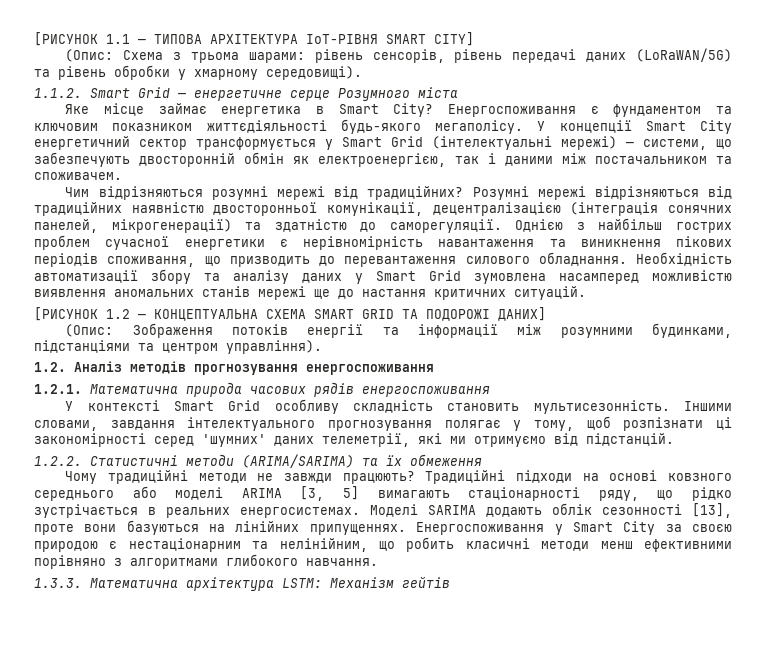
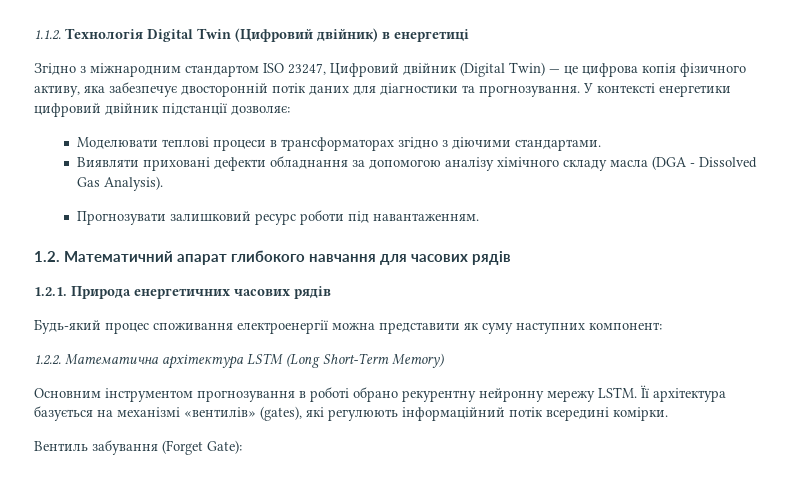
[34,32,474,46] [65,48,732,63] [34,65,362,80] [34,87,458,101] [65,103,732,117] [34,119,732,134] [34,136,732,150] [34,152,732,167] [34,172,122,180] [65,186,732,200] [34,202,732,216] [34,218,732,233] [34,235,732,250] [34,252,732,267] [34,269,732,284] [34,286,586,300] [34,307,546,321] [65,323,732,338] [34,340,322,354] [34,361,434,375] [РИСУНОК 1.1 — ТИПОВА АРХІТЕКТУРА IoT-РІВНЯ SMART CITY] // (Опис: Схема з трьома шарами: рівень сенсорів, рівень передачі даних (LoRaWAN/5G) та рівень обробки у хмарному середовищі). // 1.1.2. Smart Grid — енергетичне серце Розумного міста // Яке місце займає енергетика в Smart City? Енергоспоживання є фундаментом та ключовим показником життєдіяльності будь-якого мегаполісу. У концепції Smart City енергетичний сектор трансформується у Smart Grid (інтелектуальні мережі) — системи, що забезпечують двосторонній обмін як електроенергією, так і даними між постачальником та споживачем. // Чим відрізняються розумні мережі від традиційних? Розумні мережі відрізняються від традиційних наявністю двосторонньої комунікації, децентралізацією (інтеграція сонячних панелей, мікрогенерації) та здатністю до саморегуляції. Однією з найбільш гострих проблем сучасної енергетики є нерівномірність навантаження та виникнення пікових періодів споживання, що призводить до перевантаження силового обладнання. Необхідність автоматизації збору та аналізу даних у Smart Grid зумовлена насамперед можливістю виявлення аномальних станів мережі ще до настання критичних ситуацій. // [РИСУНОК 1.2 — КОНЦЕПТУАЛЬНА СХЕМА SMART GRID ТА ПОДОРОЖІ ДАНИХ] // (Опис: Зображення потоків енергії та інформації між розумними будинками, підстанціями та центром управління). // 1.2. Аналіз методів прогнозування енергоспоживання -> [34,28,469,42] [34,62,746,77] [34,82,731,97] [34,103,290,117] [77,137,602,151] [77,156,758,171] [77,176,164,191] [77,210,480,225] [34,250,511,265] 1.1.2. Технологія Digital Twin (Цифровий двійник) в енергетиці // Згідно з міжнародним стандартом ISO 23247, Цифровий двійник (Digital Twin) — це цифрова копія фізичного активу, яка забезпечує двосторонній потік даних для діагностики та прогнозування. У контексті енергетики цифровий двійник підстанції дозволяє: // Моделювати теплові процеси в трансформаторах згідно з діючими стандартами. // Виявляти приховані дефекти обладнання за допомогою аналізу хімічного складу масла (DGA - Dissolved Gas Analysis). // Прогнозувати залишковий ресурс роботи під навантаженням. // 1.2. Математичний апарат глибокого навчання для часових рядів
[90,382,490,397] [65,399,732,414] [34,416,732,431] [34,433,674,447] [34,454,482,468] [65,470,732,484] [34,486,733,501] [34,503,732,518] [34,520,733,535] [34,537,732,552] [34,554,378,569] [34,576,450,591] Математична природа часових рядів енергоспоживання // У контексті Smart Grid особливу складність становить мультисезонність. Іншими словами, завдання інтелектуального прогнозування полягає у тому, щоб розпізнати ці закономірності серед 'шумних' даних телеметрії, які ми отримуємо від підстанцій. // 1.2.2. Статистичні методи (ARIMA/SARIMA) та їх обмеження // Чому традиційні методи не завжди працюють? Традиційні підходи на основі ковзного середнього або моделі ARIMA [3, 5] вимагають стаціонарності ряду, що рідко зустрічається в реальних енергосистемах. Моделі SARIMA додають облік сезонності [13], проте вони базуються на лінійних припущеннях. Енергоспоживання у Smart City за своєю природою є нестаціонарним та нелінійним, що робить класичні методи менш ефективними порівняно з алгоритмами глибокого навчання. // 1.3.3. Математична архітектура LSTM: Механізм гейтів -> [71,286,331,299] [34,319,662,334] [34,353,444,369] [34,385,726,402] [34,406,668,421] [34,440,242,455] Природа енергетичних часових рядів // Будь-який процес споживання електроенергії можна представити як суму наступних компонент: // 1.2.2. Математична архітектура LSTM (Long Short-Term Memory) // Основним інструментом прогнозування в роботі обрано рекурентну нейронну мережу LSTM. Її архітектура базується на механізмі «вентилів» (gates), які регулюють інформаційний потік всередині комірки. // Вентиль забування (Forget Gate):

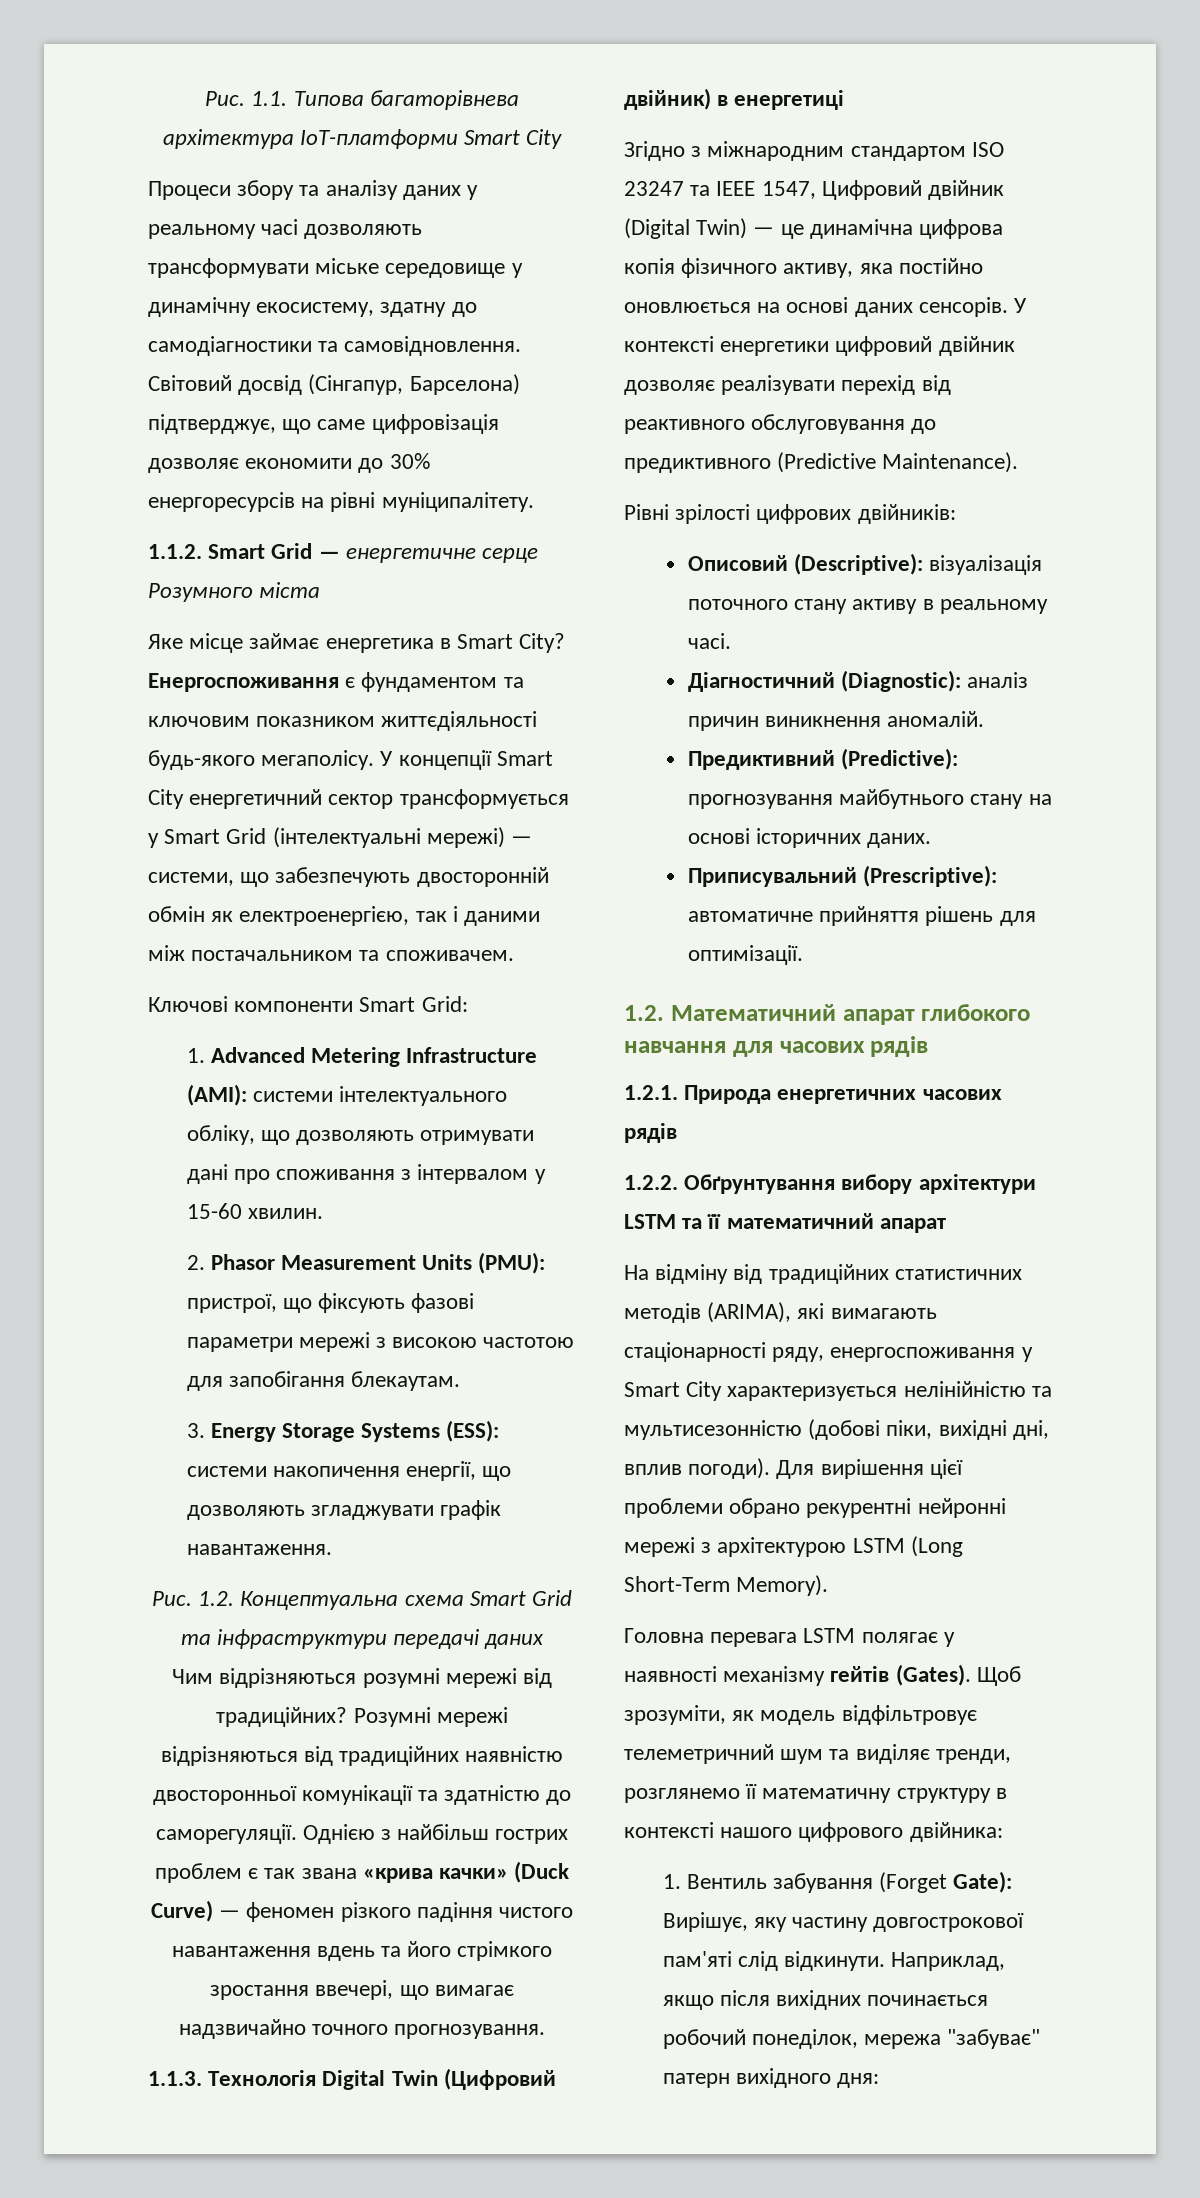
[34,30,61,40] 1.1.2. -> [205,90,519,110] [162,129,563,149] [148,180,479,200] [148,219,423,239] [148,258,523,278] [148,297,477,317] [148,336,522,356] [148,374,520,395] [148,414,499,434] [148,453,430,473] [148,492,534,512] [148,543,539,563] [148,582,321,602] [148,633,566,653] [148,672,524,692] [148,711,538,731] [148,750,553,770] [148,789,569,809] [148,827,533,848] [148,867,549,887] [148,906,541,926] [148,945,514,961] [148,996,468,1012] [186,1047,538,1067] [186,1084,508,1106] [186,1125,535,1145] [186,1164,546,1184] [186,1203,323,1219] [186,1252,546,1274] [186,1293,475,1313] [186,1332,575,1352] [186,1371,461,1391] [186,1420,500,1442] [186,1461,512,1481] [186,1500,502,1520] [186,1544,332,1555] [151,1590,573,1610] [180,1629,545,1649] [172,1668,552,1688] [216,1707,508,1727] [160,1746,564,1766] [152,1785,572,1805] [155,1824,569,1844] [154,1861,570,1883] [150,1900,574,1922] [171,1941,553,1961] [210,1980,514,2000] [178,2019,546,2039] [148,2071,202,2086] Рис. 1.1. Типова багаторівнева архітектура IoT-платформи Smart City // Процеси збору та аналізу даних у реальному часі дозволяють трансформувати міське середовище у динамічну екосистему, здатну до самодіагностики та самовідновлення. Світовий досвід (Сінгапур, Барселона) підтверджує, що саме цифровізація дозволяє економити до 30% енергоресурсів на рівні муніципалітету. // 1.1.2. Smart Grid — енергетичне серце Розумного міста // Яке місце займає енергетика в Smart City? Енергоспоживання є фундаментом та ключовим показником життєдіяльності будь-якого мегаполісу. У концепції Smart City енергетичний сектор трансформується у Smart Grid (інтелектуальні мережі) — системи, що забезпечують двосторонній обмін як електроенергією, так і даними між постачальником та споживачем. // Ключові компоненти Smart Grid: // 1. Advanced Metering Infrastructure (AMI): системи інтелектуального обліку, що дозволяють отримувати дані про споживання з інтервалом у 15-60 хвилин. // 2. Phasor Measurement Units (PMU): пристрої, що фіксують фазові параметри мережі з високою частотою для запобігання блекаутам. // 3. Energy Storage Systems (ESS): системи накопичення енергії, що дозволяють згладжувати графік навантаження. // Рис. 1.2. Концептуальна схема Smart Grid та інфраструктури передачі даних // Чим відрізняються розумні мережі від традиційних? Розумні мережі відрізняються від традиційних наявністю двосторонньої комунікації та здатністю до саморегуляції. Однією з найбільш гострих проблем є так звана «крива качки» (Duck Curve) — феномен різкого падіння чистого навантаження вдень та його стрімкого зростання ввечері, що вимагає надзвичайно точного прогнозування. // 1.1.3.
[288,63,326,75] 23247, -> [624,181,816,199] 23247 та IEEE 1547,
(578, 70) none -> [809,219,913,239] динамічна
[109,82,580,97] забезпечує двосторонній потік даних для діагностики та прогнозування. -> [898,258,983,274] [624,297,1008,317] постійно оновлюється на основі даних сенсорів.
[162,103,290,115] [77,137,602,151] [77,156,758,171] [77,176,164,191] [77,210,480,225] підстанції дозволяє: // Моделювати теплові процеси в трансформаторах згідно з діючими стандартами. // Виявляти приховані дефекти обладнання за допомогою аналізу хімічного складу масла (DGA - Dissolved Gas Analysis). // Прогнозувати залишковий ресурс роботи під навантаженням. -> [624,375,951,395] [624,414,937,434] [624,452,1019,473] [624,504,956,524] [687,553,1043,575] [687,599,1048,614] [687,633,731,649] [687,670,1029,692] [687,711,985,731] [687,748,959,770] [687,789,1052,809] [687,828,932,848] [687,865,998,887] [687,906,1036,926] [687,945,803,965] дозволяє реалізувати перехід від реактивного обслуговування до предиктивного (Predictive Maintenance). // Рівні зрілості цифрових двійників: // Описовий (Descriptive): візуалізація поточного стану активу в реальному часі. // Діагностичний (Diagnostic): аналіз причин виникнення аномалій. // Предиктивний (Predictive): прогнозування майбутнього стану на основі історичних даних. // Приписувальний (Prescriptive): автоматичне прийняття рішень для оптимізації.
[34,319,662,334] [34,353,444,369] [34,385,726,402] [34,406,668,421] [34,440,242,455] Будь-який процес споживання електроенергії можна представити як суму наступних компонент: // 1.2.2. Математична архітектура LSTM (Long Short-Term Memory) // Основним інструментом прогнозування в роботі обрано рекурентну нейронну мережу LSTM. Її архітектура базується на механізмі «вентилів» (gates), які регулюють інформаційний потік всередині комірки. // Вентиль забування (Forget Gate): -> [624,1174,1036,1194] [624,1213,946,1233] [624,1264,1022,1284] [624,1302,937,1323] [624,1342,1033,1362] [624,1381,1052,1401] [624,1419,1049,1440] [624,1458,963,1479] [624,1498,1006,1518] [624,1536,963,1557] [624,1575,829,1596] [624,1628,955,1647] [624,1664,1021,1686] [624,1705,977,1725] [624,1744,1011,1764] [624,1784,1007,1803] [624,1822,1003,1842] [662,1871,1013,1893] [662,1912,1025,1932] [662,1951,1006,1971] [662,1990,989,2010] [662,2029,1041,2049] [662,2068,880,2088] 1.2.2. Обґрунтування вибору архітектури LSTM та її математичний апарат // На відміну від традиційних статистичних методів (ARIMA), які вимагають стаціонарності ряду, енергоспоживання у Smart City характеризується нелінійністю та мультисезонністю (добові піки, вихідні дні, вплив погоди). Для вирішення цієї проблеми обрано рекурентні нейронні мережі з архітектурою LSTM (Long Short-Term Memory). // Головна перевага LSTM полягає у наявності механізму гейтів (Gates). Щоб зрозуміти, як модель відфільтровує телеметричний шум та виділяє тренди, розглянемо її математичну структуру в контексті нашого цифрового двійника: // 1. Вентиль забування (Forget Gate): Вирішує, яку частину довгострокової пам'яті слід відкинути. Наприклад, якщо після вихідних починається робочий понеділок, мережа "забуває" патерн вихідного дня:

